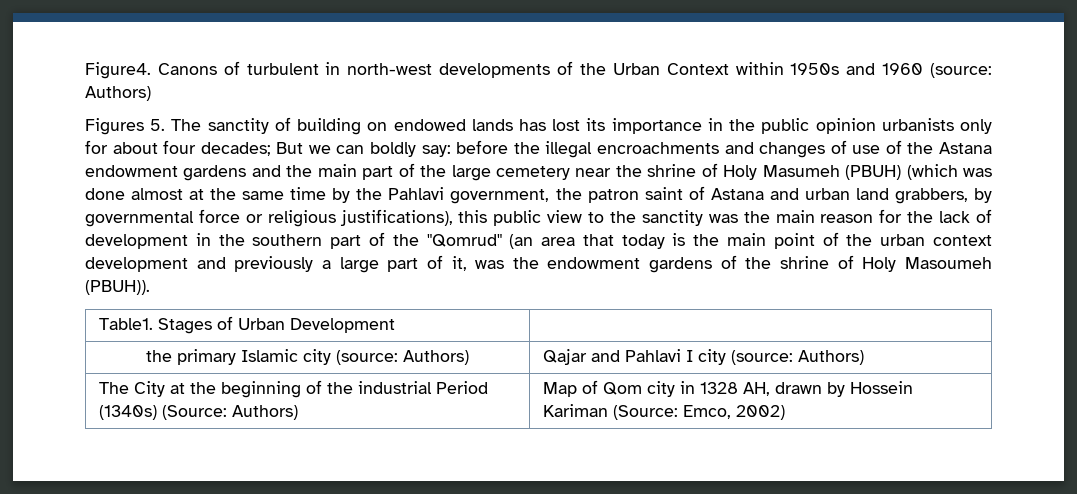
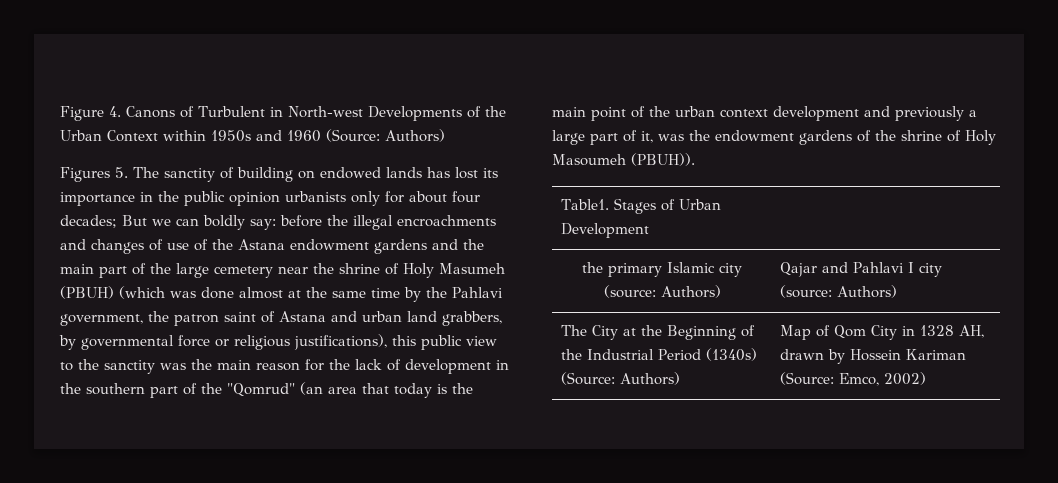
[85,61,551,79] Figure4. Canons of turbulent in north-west developments -> [60,106,462,121] Figure 4. Canons of Turbulent in North-west Developments
[930,63,993,78] (source: -> [326,129,380,142] (Source:
[220,380,432,398] beginning of the industrial -> [667,325,756,340] [561,349,655,360] Beginning of the Industrial
[646,381,675,397] city -> [871,325,898,340] City

